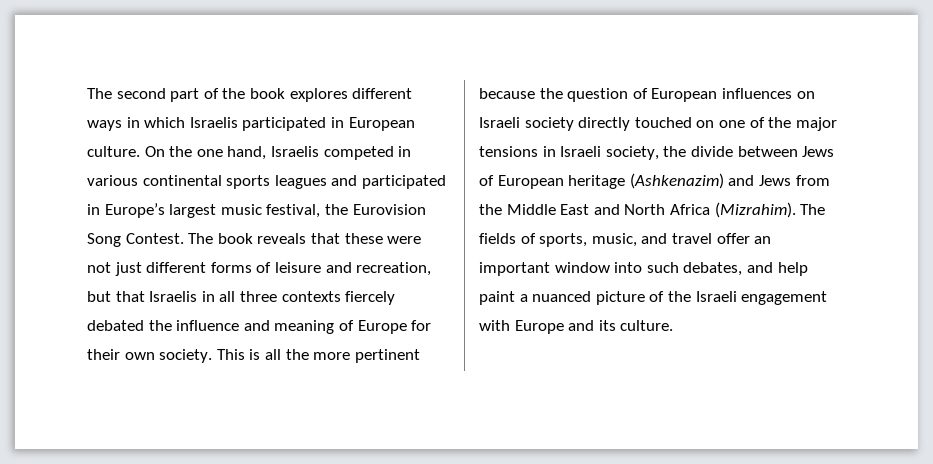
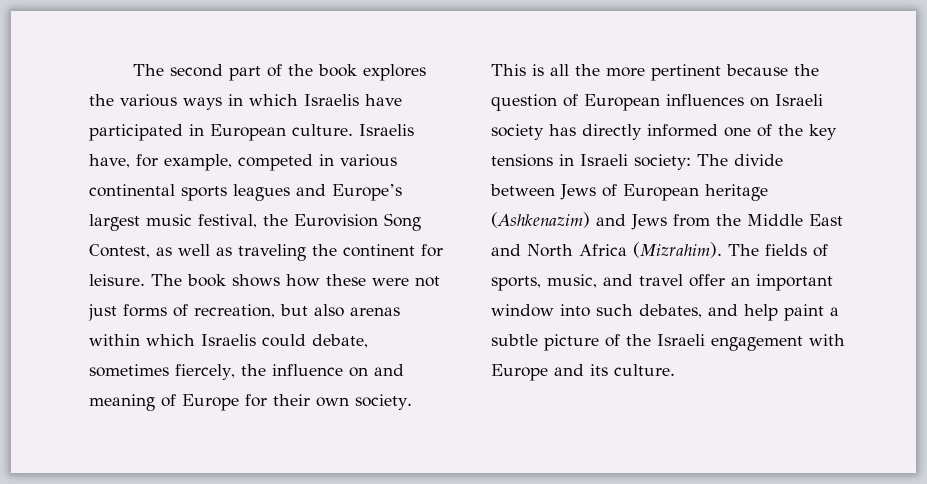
[352,88,413,99] different -> [89,94,177,107] the various
(238, 122) none -> [365,94,402,106] have
[144,146,319,160] On the one hand, Israelis -> [359,124,414,136] [89,154,232,171] Israelis have, for example,
[361,175,446,189] [87,204,100,215] participated in -> (326, 190) none
[125,233,340,244] Contest. The book reveals that -> [89,244,443,261] [89,274,320,287] Contest, as well as traveling the continent for leisure. The book shows how
[146,262,207,273] different -> (117, 312) none
[274,262,432,276] [87,291,396,305] [87,320,144,331] leisure and recreation, but that Israelis in all three contexts fiercely debated -> [194,304,400,318] [89,334,368,348] [89,364,235,380] recreation, but also arenas within which Israelis could debate, sometimes fiercely,
(240, 325) none -> [348,367,368,377] on
[578,117,715,131] directly touched on -> [549,124,718,140] has directly informed
[795,117,837,131] major -> [809,124,837,140] key
[605,146,687,160] society, the -> [634,154,728,170] society: The
[532,291,592,302] nuanced -> [491,334,538,346] subtle

